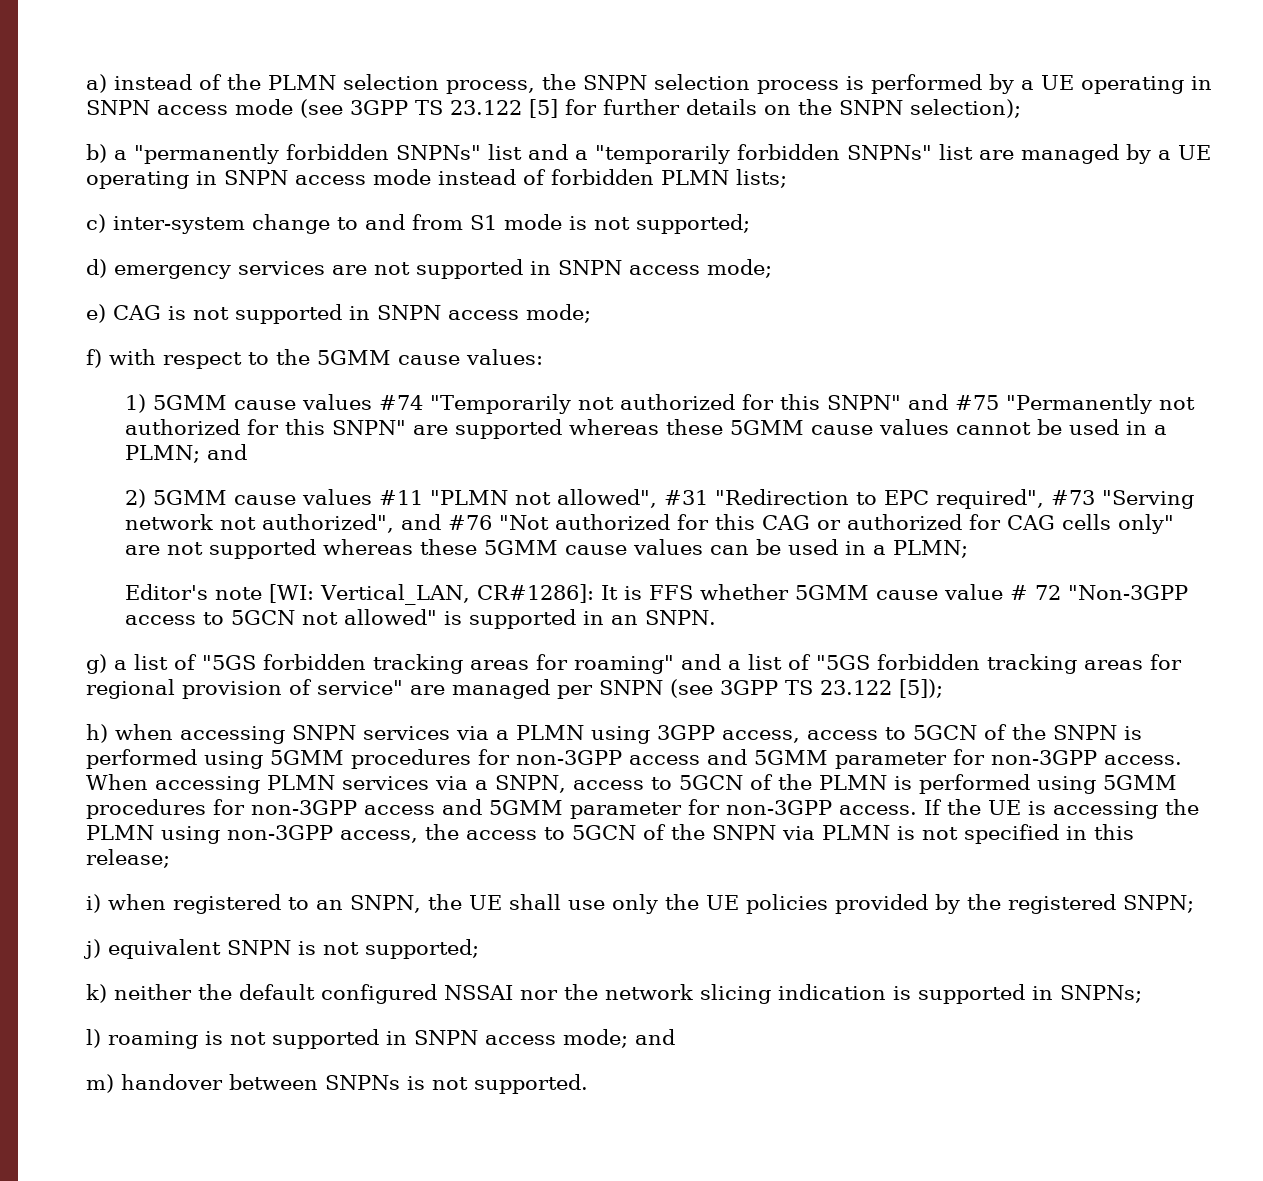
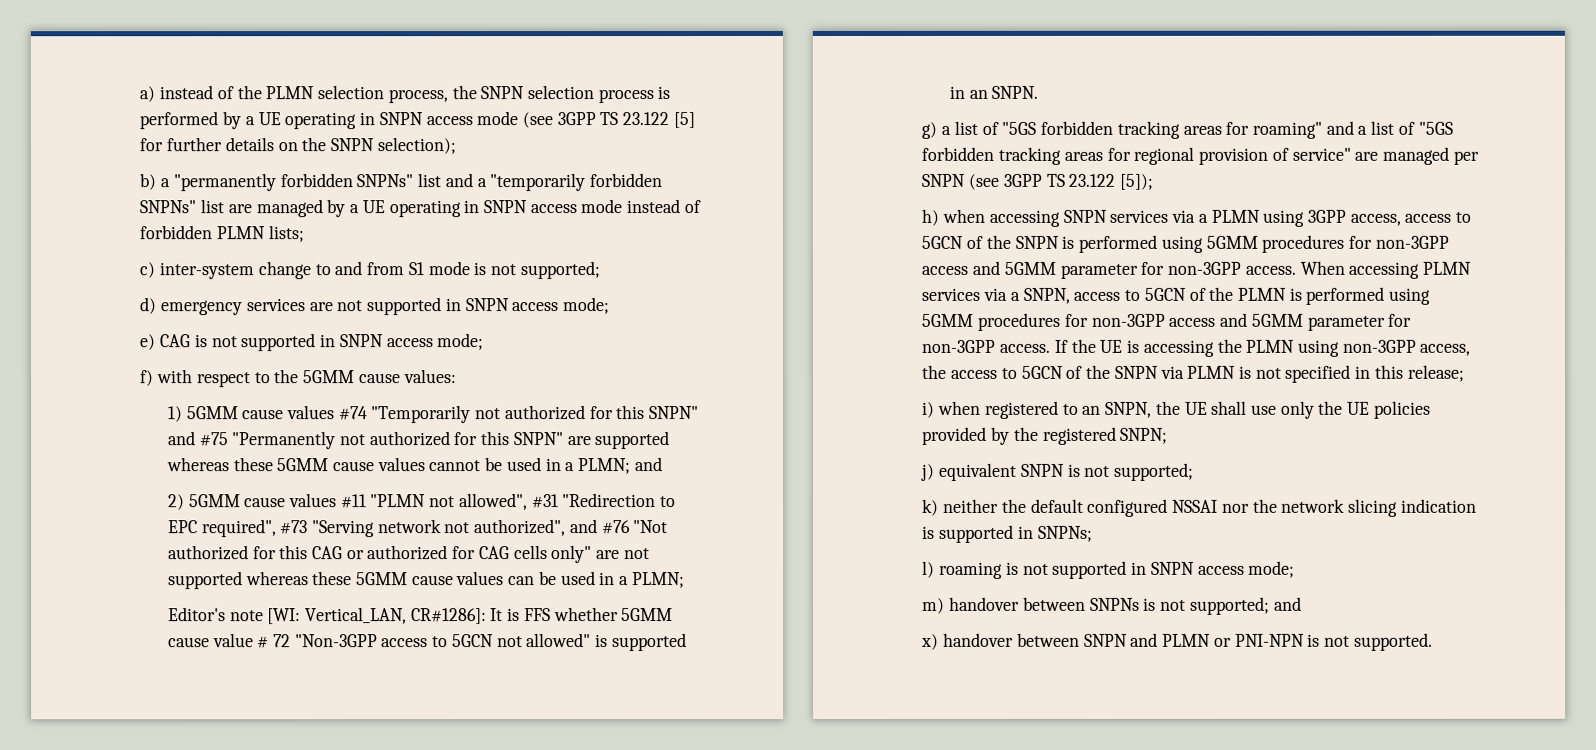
[635,1029,676,1045] and -> (1296, 569) none
(469, 1083) none -> [1189,596,1302,615] [921,632,1350,650] supported; and // x) handover between SNPN and PLMN or PNI-NPN is not

